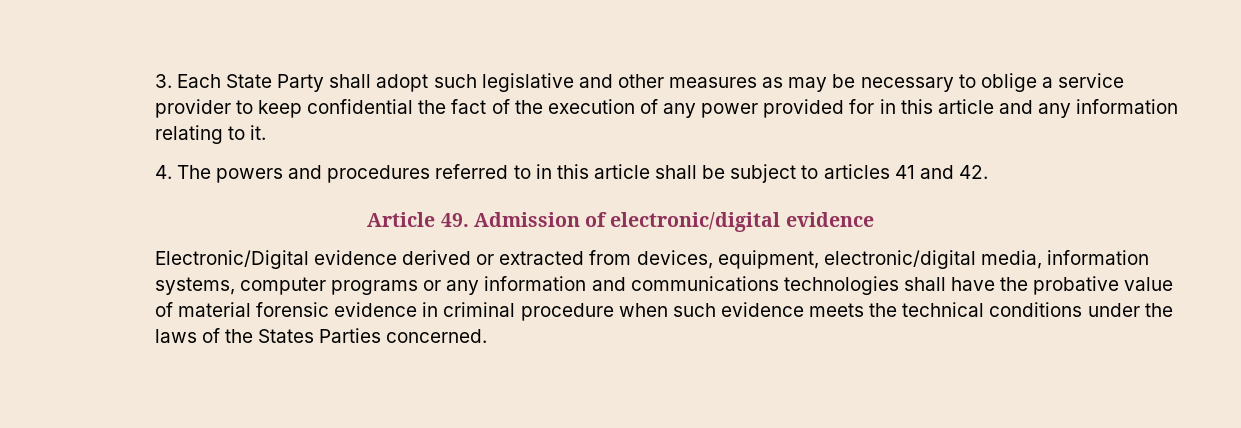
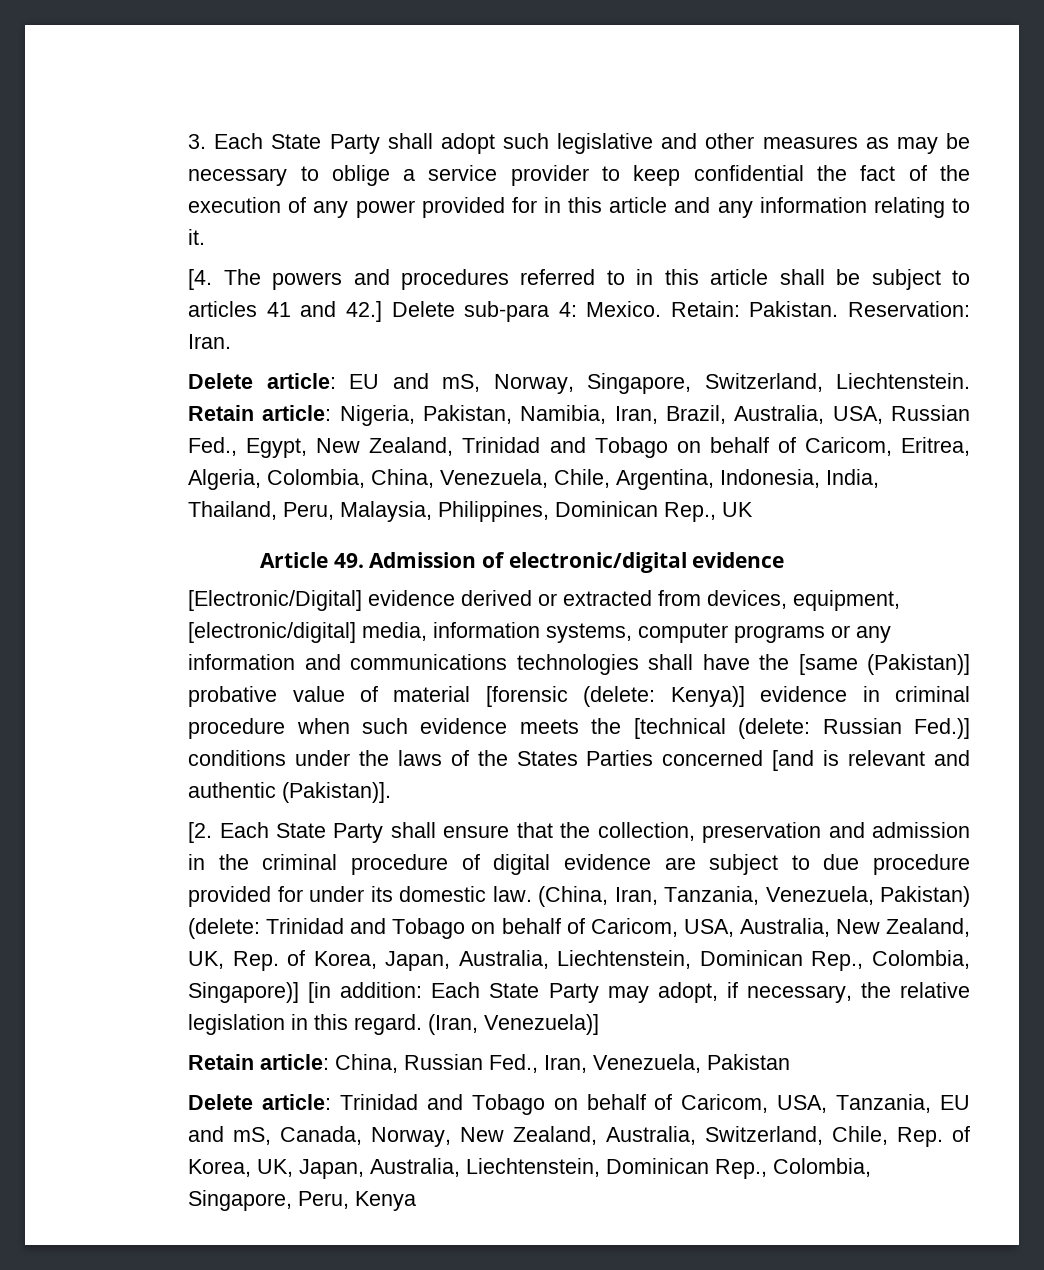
[154,165,172,179] 4. -> [188,269,213,290] [4.
[958,165,988,179] 42. -> [345,301,970,322] [188,334,232,349] [188,373,970,394] [188,405,971,426] [188,437,970,458] [188,469,880,490] [188,501,754,522] 42.] Delete sub-para 4: Mexico. Retain: Pakistan. Reservation: Iran. // Delete article: EU and mS, Norway, Singapore, Switzerland, Liechtenstein. Retain article: Nigeria, Pakistan, Namibia, Iran, Brazil, Australia, USA, Russian Fed., Egypt, New Zealand, Trinidad and Tobago on behalf of Caricom, Eritrea, Algeria, Colombia, China, Venezuela, Chile, Argentina, Indonesia, India, Thailand, Peru, Malaysia, Philippines, Dominican Rep., UK
[154,250,309,269] Electronic/Digital -> [188,590,363,611] [Electronic/Digital]
[823,250,976,269] electronic/digital -> [188,622,357,643] [electronic/digital]
(1029, 284) none -> [798,654,970,675] [same (Pakistan)]
[256,302,330,317] forensic -> [485,686,745,707] [forensic (delete: Kenya)]
[902,302,985,317] technical -> [633,718,970,739] [technical (delete: Russian Fed.)]
[386,329,488,343] concerned. -> [662,750,971,771] [188,782,392,803] [188,822,970,843] [188,854,971,875] [188,886,971,907] [188,918,970,939] [188,950,970,971] [188,982,970,1003] [188,1014,600,1035] [188,1054,791,1073] [188,1094,971,1115] [188,1126,971,1147] [188,1158,872,1179] [188,1190,417,1211] concerned [and is relevant and authentic (Pakistan)]. // [2. Each State Party shall ensure that the collection, preservation and admission in the criminal procedure of digital evidence are subject to due procedure provided for under its domestic law. (China, Iran, Tanzania, Venezuela, Pakistan) (delete: Trinidad and Tobago on behalf of Caricom, USA, Australia, New Zealand, UK, Rep. of Korea, Japan, Australia, Liechtenstein, Dominican Rep., Colombia, Singapore)] [in addition: Each State Party may adopt, if necessary, the relative legislation in this regard. (Iran, Venezuela)] // Retain article: China, Russian Fed., Iran, Venezuela, Pakistan // Delete article: Trinidad and Tobago on behalf of Caricom, USA, Tanzania, EU and mS, Canada, Norway, New Zealand, Australia, Switzerland, Chile, Rep. of Korea, UK, Japan, Australia, Liechtenstein, Dominican Rep., Colombia, Singapore, Peru, Kenya

